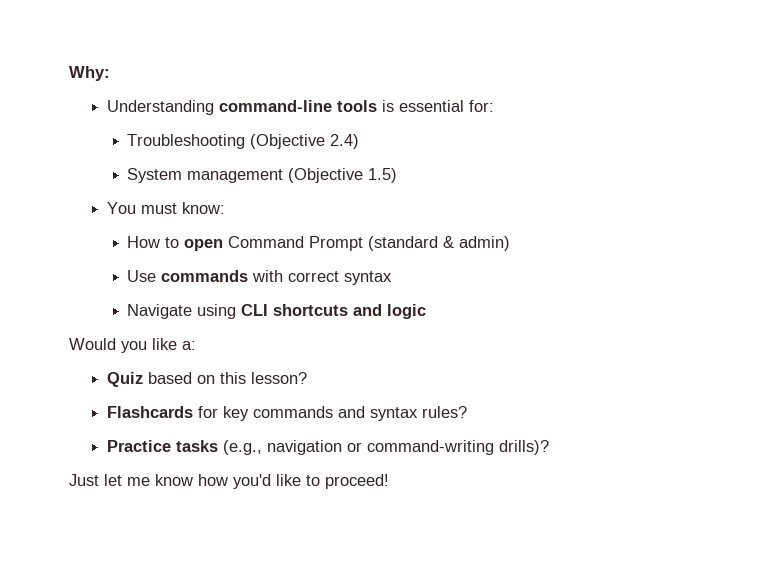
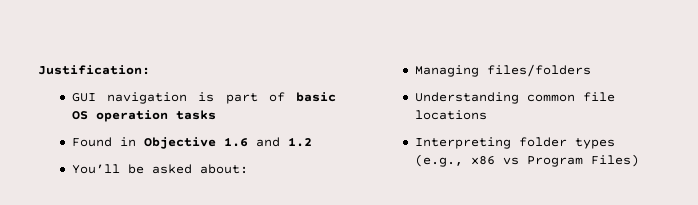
[69,66,110,81] [107,100,495,115] [127,134,360,149] [127,168,398,183] [107,202,226,214] [127,236,511,251] [127,270,393,285] [127,304,427,319] [69,338,196,353] [107,372,308,387] [107,406,468,421] [107,440,550,455] [69,474,389,489] Why: // Understanding command-line tools is essential for: // Troubleshooting (Objective 2.4) // System management (Objective 1.5) // You must know: // How to open Command Prompt (standard & admin) // Use commands with correct syntax // Navigate using CLI shortcuts and logic // Would you like a: // Quiz based on this lesson? // Flashcards for key commands and syntax rules? // Practice tasks (e.g., navigation or command-writing drills)? // Just let me know how you'd like to proceed! -> [38,65,150,75] [71,92,336,104] [71,110,216,122] [71,137,312,149] [71,164,248,174] [414,64,591,77] [414,92,615,104] [414,110,487,120] [414,137,615,149] [414,154,639,167] Justification: // GUI navigation is part of basic OS operation tasks // Found in Objective 1.6 and 1.2 // You’ll be asked about: // Managing files/folders // Understanding common file locations // Interpreting folder types (e.g., x86 vs Program Files)

